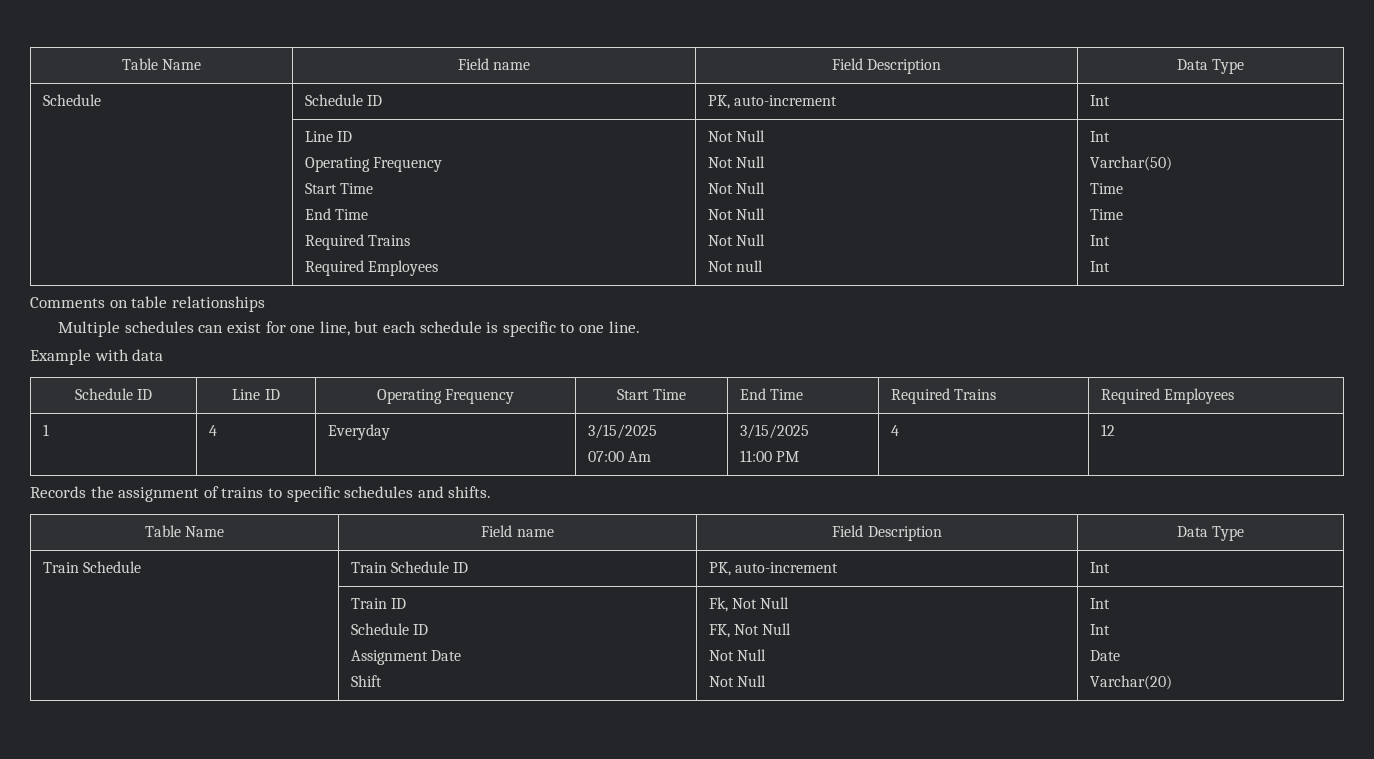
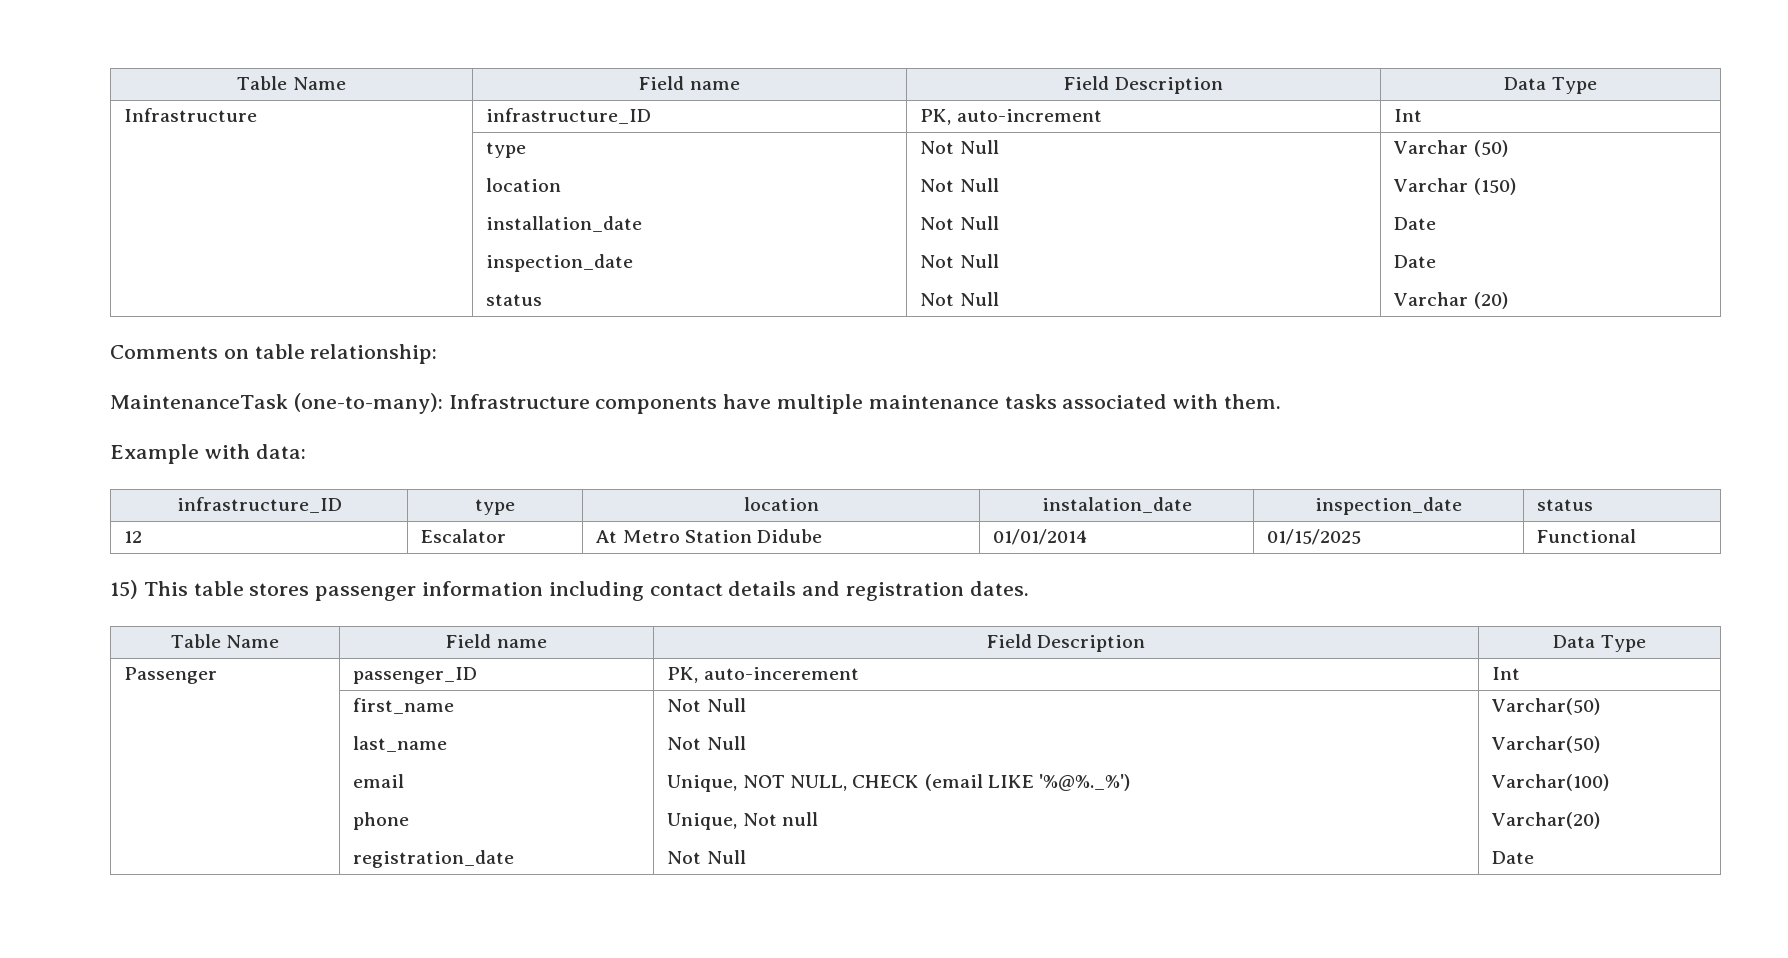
[121,58,202,70] [457,58,531,70] [831,58,942,74] [1176,59,1245,74] [43,94,102,106] [305,94,383,106] [708,95,838,109] [1090,95,1111,106] [305,131,353,142] [305,157,443,172] [305,183,374,194] [305,208,369,220] [305,234,411,250] [305,260,439,276] Table Name | Field name | Field Description | Data Type // Schedule | Schedule ID | PK, auto-increment | Int // | Line ID // Operating Frequency // Start Time // End Time // Required Trains // Required Employees -> [237,76,346,90] [639,76,740,90] [1064,76,1223,94] [1504,77,1597,94] [124,108,258,122] [486,108,652,124] [920,109,1102,125] [1394,109,1423,122] [486,142,527,158] [486,178,562,192] [486,216,643,232] [486,254,634,272] [486,294,543,306] Table Name | Field name | Field Description | Data Type // Infrastructure | infrastructure_ID | PK, auto-increment | Int // | type // location // installation_date // inspection_date // status
[708,260,764,272] [1090,131,1111,142] [1090,156,1173,171] [1090,183,1124,194] [1090,209,1124,220] [1090,235,1111,246] [1090,261,1111,272] [30,296,265,312] [58,321,640,337] [30,349,164,365] [74,388,153,400] [232,389,280,400] [376,389,515,404] [617,389,686,400] [740,388,804,400] [891,388,997,404] [1101,388,1235,404] [43,424,50,436] [209,425,218,436] [328,424,391,440] [588,424,658,439] [588,451,652,462] [740,424,810,439] [740,450,800,462] [891,425,900,436] [1101,424,1116,436] [30,486,492,502] [144,525,225,537] [481,525,554,537] [832,525,942,541] [1176,526,1245,541] [43,561,142,573] [351,561,469,573] [709,562,839,576] [1090,562,1111,573] [351,598,407,609] [351,623,429,635] [351,650,462,665] [351,675,383,687] [709,597,790,612] [709,623,792,638] [709,649,767,661] [709,675,767,687] [1090,598,1111,609] [1090,624,1111,635] [1090,650,1121,661] [1090,675,1173,690] // Not null | Int // Varchar(50) // Time // Time // Int // Int // Comments on table relationships // Multiple schedules can exist for one line, but each schedule is specific to one line. // Example with data // Schedule ID | Line ID | Operating Frequency | Start Time | End Time | Required Trains | Required Employees // 1 | 4 | Everyday | 3/15/2025 // 07:00 Am | 3/15/2025 // 11:00 PM | 4 | 12 // Records the assignment of trains to specific schedules and shifts. // Table Name | Field name | Field Description | Data Type // Train Schedule | Train Schedule ID | PK, auto-increment | Int // | Train ID // Schedule ID // Assignment Date // Shift | Fk, Not Null // FK, Not Null // Not Null // Not Null | Int // Int // Date // Varchar(20) -> [1393,140,1508,157] [1393,178,1516,195] [1394,217,1437,230] [1394,255,1437,268] [1393,292,1508,309] [110,344,438,364] [110,393,1282,414] [110,444,306,464] [176,497,342,513] [475,499,515,515] [743,497,819,511] [1041,497,1192,513] [1315,497,1462,515] [1537,499,1594,511] [124,531,143,543] [421,529,507,543] [596,529,823,543] [993,529,1089,545] [1267,529,1362,545] [1537,529,1637,543] [110,580,1029,601] [170,634,280,648] [446,634,547,648] [986,634,1146,652] [1553,635,1646,652] [124,667,218,684] [353,667,478,684] [667,667,859,683] [1492,667,1521,680] [353,698,455,714] [353,736,448,752] [353,774,405,788] [353,812,410,830] [353,850,515,868] [667,698,746,712] [667,736,746,750] [667,774,1131,792] [667,812,818,830] [667,850,746,864] [1491,698,1601,715] [1491,736,1601,753] [1491,774,1610,791] [1491,812,1601,829] [1492,851,1535,864] | Varchar (50) // Varchar (150) // Date // Date // Varchar (20) // Comments on table relationship: // MaintenanceTask (one-to-many): Infrastructure components have multiple maintenance tasks associated with them. // Example with data: // infrastructure_ID | type | location | instalation_date | inspection_date | status // 12 | Escalator | At Metro Station Didube | 01/01/2014 | 01/15/2025 | Functional // 15) This table stores passenger information including contact details and registration dates. // Table Name | Field name | Field Description | Data Type // Passenger | passenger_ID | PK, auto-incerement | Int // | first_name // last_name // email // phone // registration_date | Not Null // Not Null // Unique, NOT NULL, CHECK (email LIKE '%@%._%') // Unique, Not null // Not Null | Varchar(50) // Varchar(50) // Varchar(100) // Varchar(20) // Date

